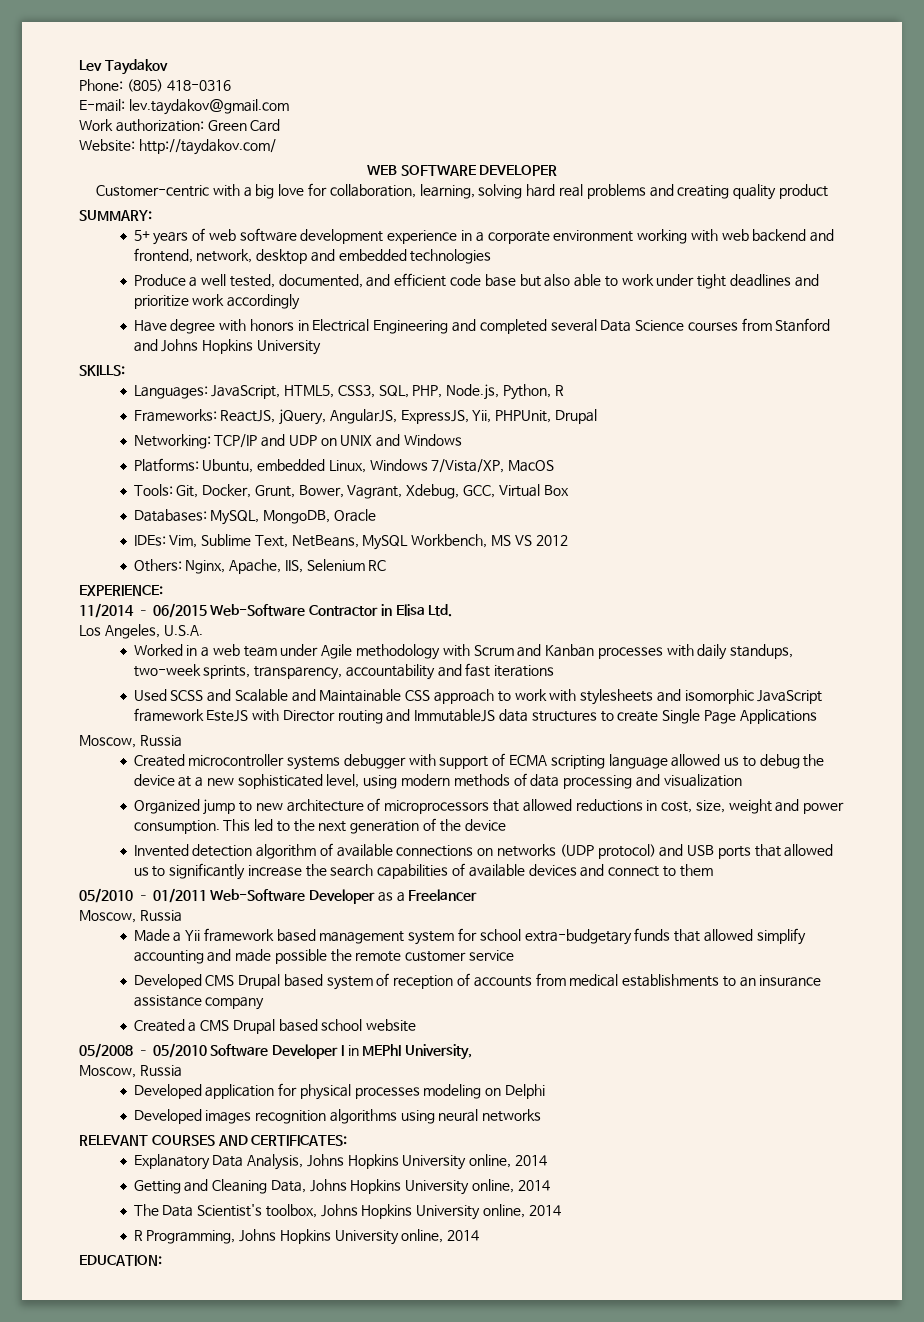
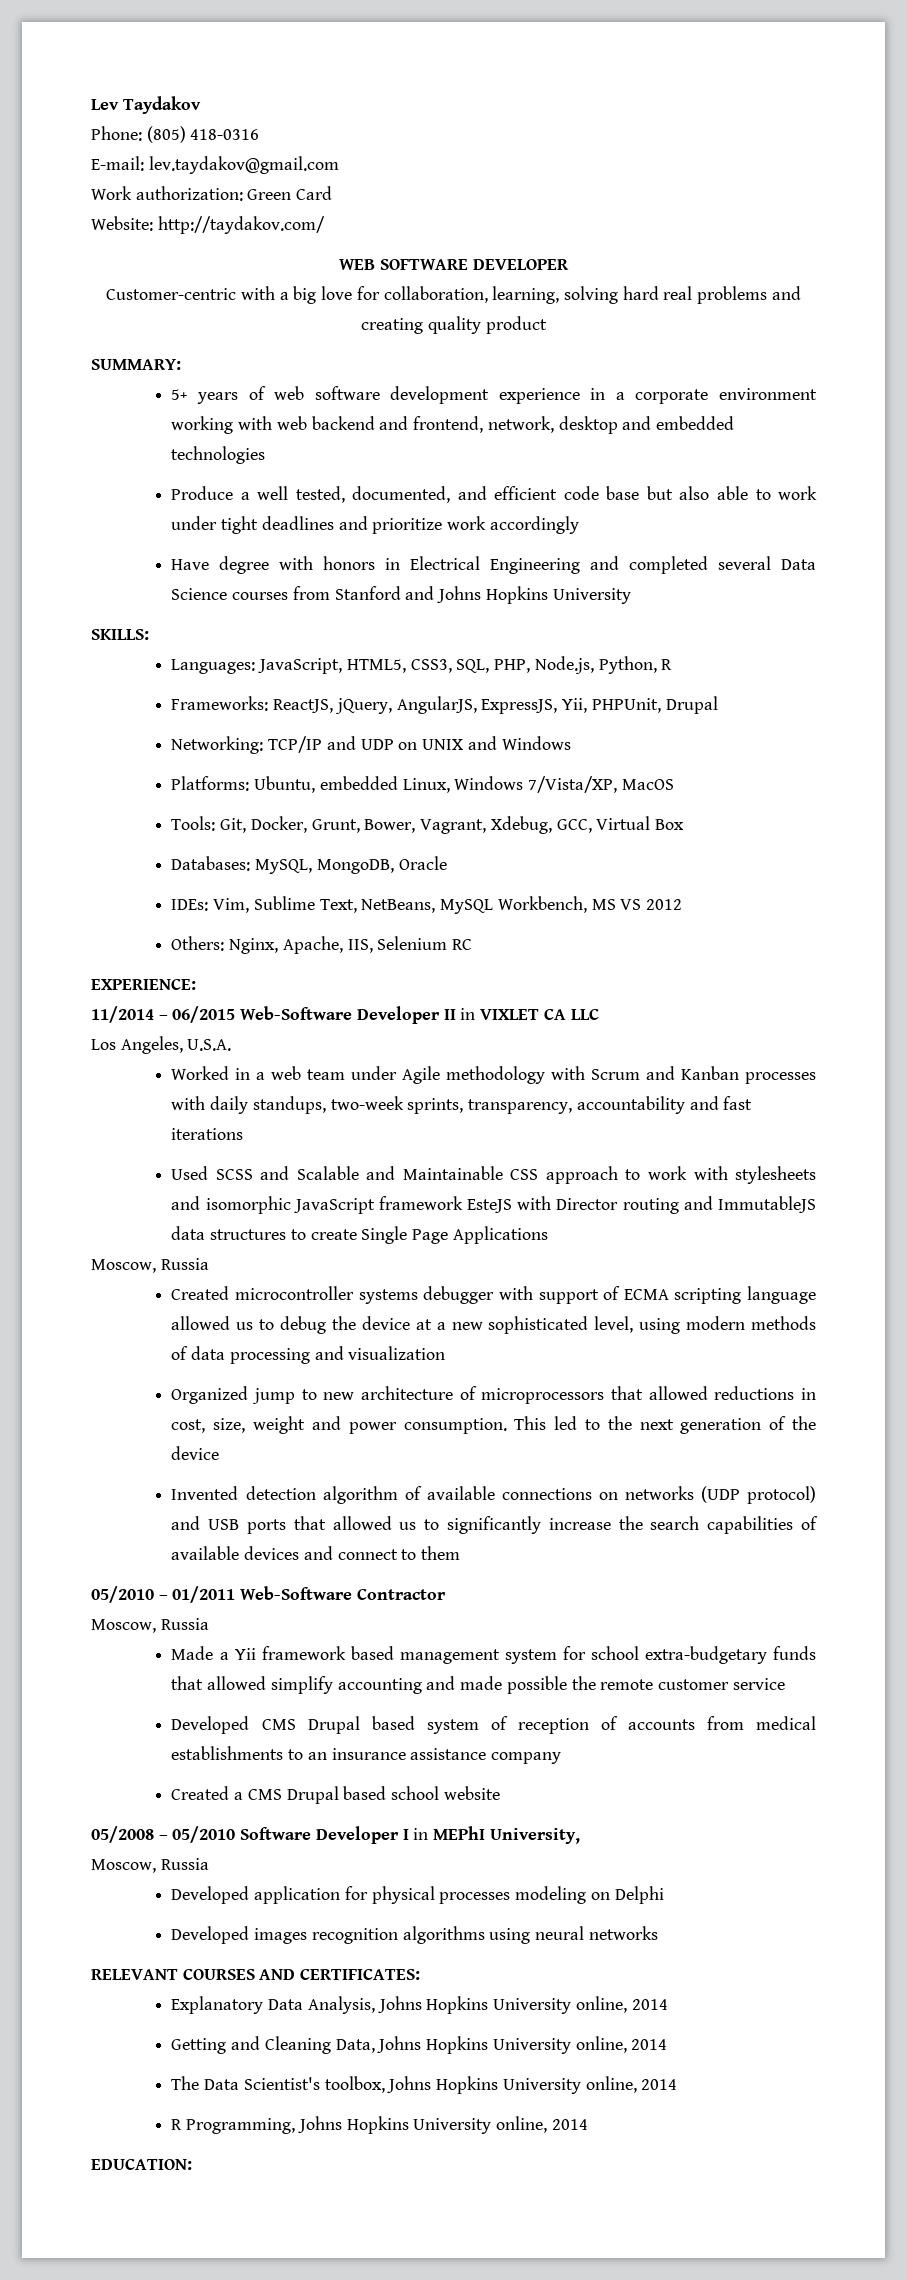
[309,604,453,617] Contractor in Elisa Ltd. -> [356,1006,599,1024] Developer II in VIXLET CA LLC
[309,889,478,904] Developer as a Freelancer -> [356,1589,446,1600] Contractor

